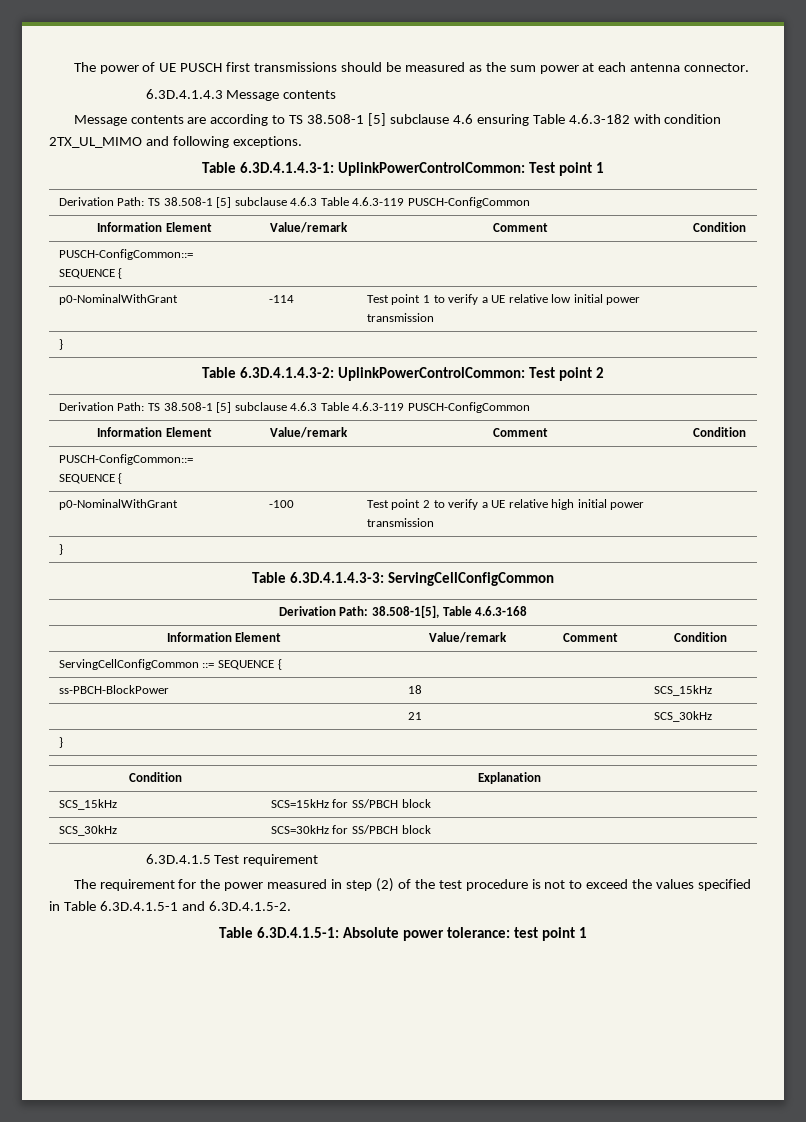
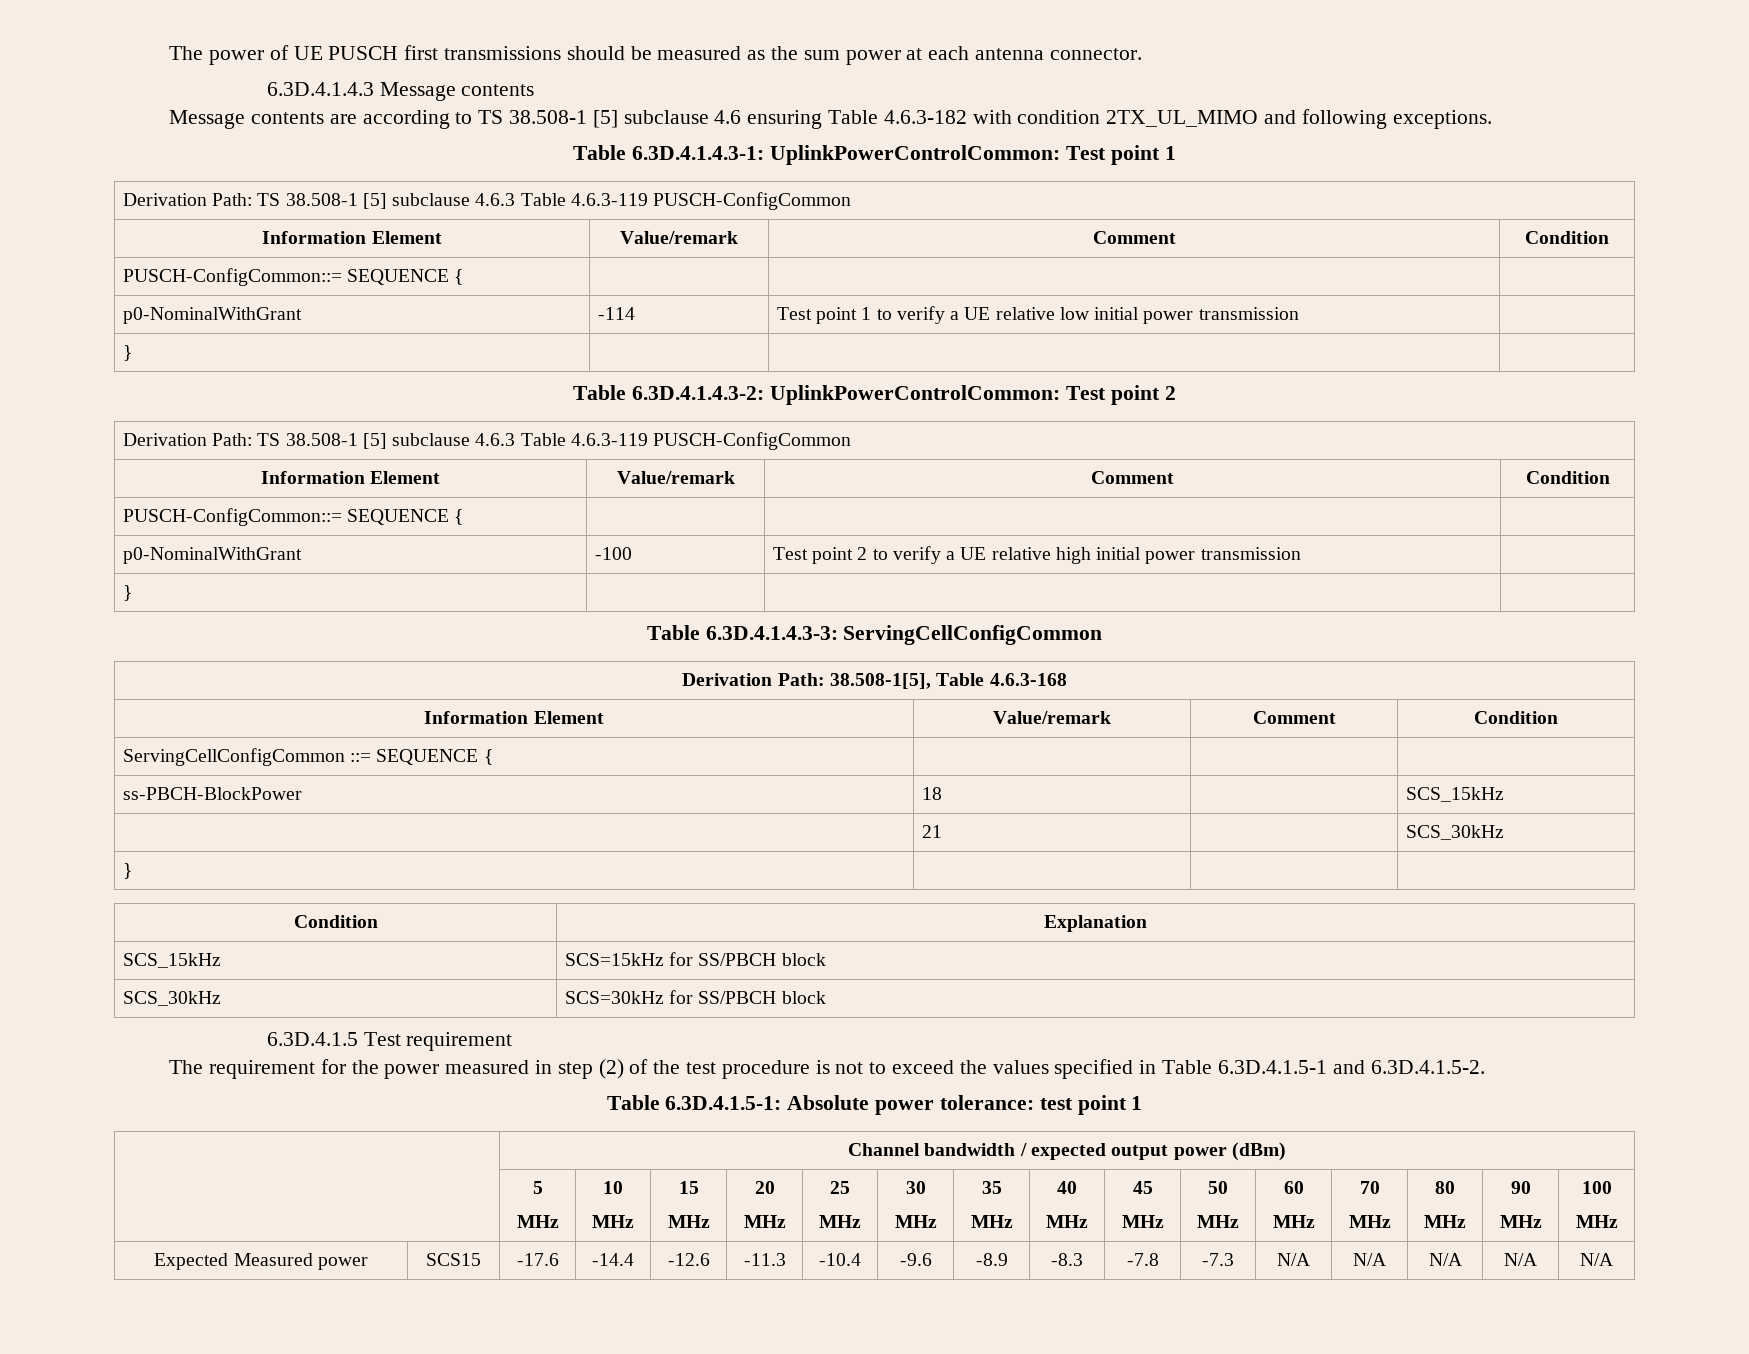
(587, 932) none -> [848,1142,1286,1161] [532,1181,543,1194] [516,1215,559,1228] [603,1181,623,1194] [592,1215,634,1228] [678,1181,699,1194] [667,1215,710,1228] [754,1181,775,1194] [743,1215,786,1228] [830,1181,850,1194] [819,1215,861,1228] [905,1181,926,1194] [894,1215,937,1228] [981,1181,1002,1194] [970,1215,1013,1228] [1057,1181,1077,1194] [1046,1215,1088,1228] [1132,1181,1153,1194] [1121,1215,1164,1228] [1208,1181,1228,1194] [1197,1215,1239,1228] [1283,1181,1304,1194] [1272,1215,1315,1228] [1359,1181,1380,1194] [1348,1215,1391,1228] [1435,1181,1455,1194] [1424,1215,1466,1228] [1510,1181,1531,1194] [1499,1215,1542,1228] [1581,1181,1612,1194] [1575,1215,1618,1228] [154,1253,368,1270] [426,1253,481,1266] [516,1253,559,1266] [592,1253,634,1266] [667,1253,710,1266] [743,1253,786,1266] [819,1253,861,1266] [899,1253,932,1266] [975,1253,1008,1266] [1051,1253,1083,1266] [1126,1253,1159,1266] [1202,1253,1234,1266] [1277,1253,1310,1266] [1353,1253,1386,1266] [1428,1253,1462,1266] [1504,1253,1537,1266] [1580,1253,1613,1266] // | Channel bandwidth / expected output power (dBm) // | 5 // MHz | 10 // MHz | 15 // MHz | 20 // MHz | 25 // MHz | 30 // MHz | 35 // MHz | 40 // MHz | 45 // MHz | 50 // MHz | 60 // MHz | 70 // MHz | 80 // MHz | 90 // MHz | 100 // MHz // Expected Measured power | SCS15 | -17.6 | -14.4 | -12.6 | -11.3 | -10.4 | -9.6 | -8.9 | -8.3 | -7.8 | -7.3 | N/A | N/A | N/A | N/A | N/A

